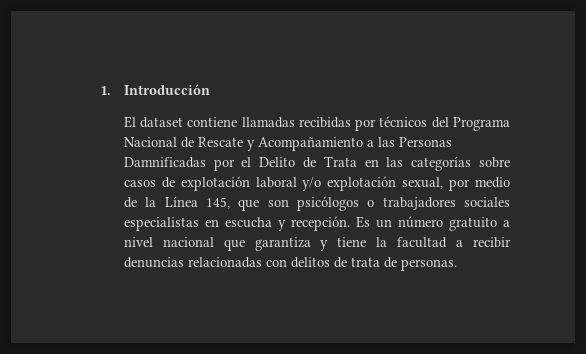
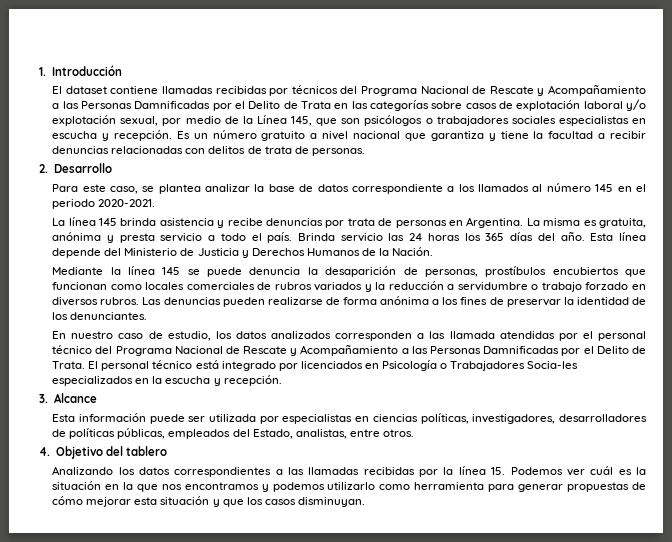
(457, 265) none -> [39,163,112,173] [52,183,646,194] [52,199,156,209] [52,217,646,228] [52,232,646,243] [52,247,434,258] [52,266,646,277] [52,281,647,292] [52,296,646,307] [52,312,148,320] [52,331,647,341] [52,345,646,356] [52,360,579,371] [52,375,282,386] [39,393,97,403] [52,413,647,424] [52,428,414,439] [39,446,168,459] [52,466,646,477] [52,481,646,492] [52,496,365,507] // 2. Desarrollo // Para este caso, se plantea analizar la base de datos correspondiente a los llamados al número 145 en el periodo 2020-2021. // La línea 145 brinda asistencia y recibe denuncias por trata de personas en Argentina. La misma es gratuita, anónima y presta servicio a todo el país. Brinda servicio las 24 horas los 365 días del año. Esta línea depende del Ministerio de Justicia y Derechos Humanos de la Nación. // Mediante la línea 145 se puede denuncia la desaparición de personas, prostíbulos encubiertos que funcionan como locales comerciales de rubros variados y la reducción a servidumbre o trabajo forzado en diversos rubros. Las denuncias pueden realizarse de forma anónima a los fines de preservar la identidad de los denunciantes. // En nuestro caso de estudio, los datos analizados corresponden a las llamada atendidas por el personal técnico del Programa Nacional de Rescate y Acompañamiento a las Personas Damnificadas por el Delito de Trata. El personal técnico está integrado por licenciados en Psicología o Trabajadores Socia-les especializados en la escucha y recepción. // 3. Alcance // Esta información puede ser utilizada por especialistas en ciencias políticas, investigadores, desarrolladores de políticas públicas, empleados del Estado, analistas, entre otros. // 4. Objetivo del tablero // Analizando los datos correspondientes a las llamadas recibidas por la línea 15. Podemos ver cuál es la situación en la que nos encontramos y podemos utilizarlo como herramienta para generar propuestas de cómo mejorar esta situación y que los casos disminuyan.

